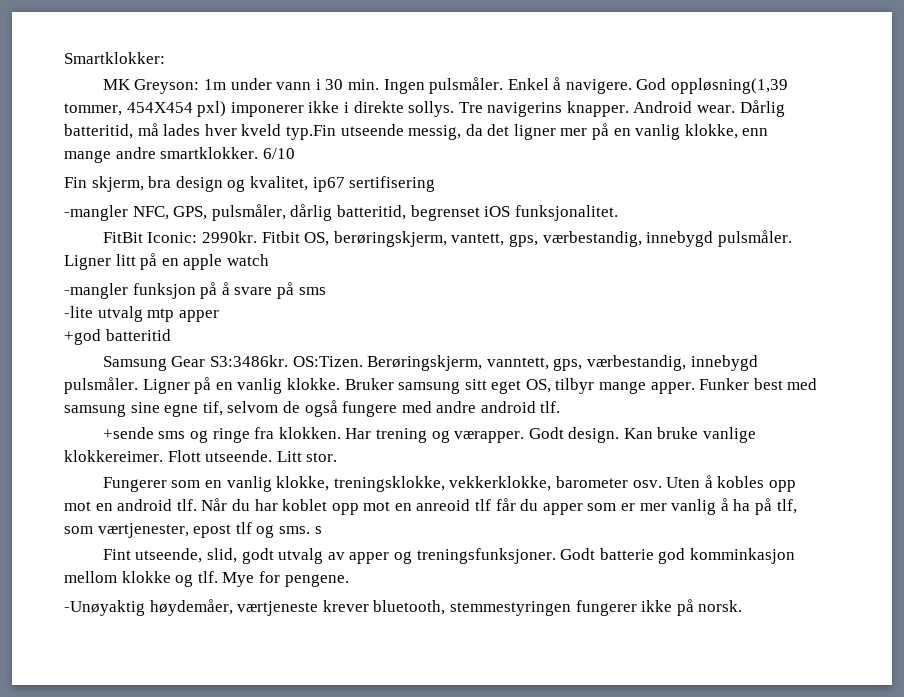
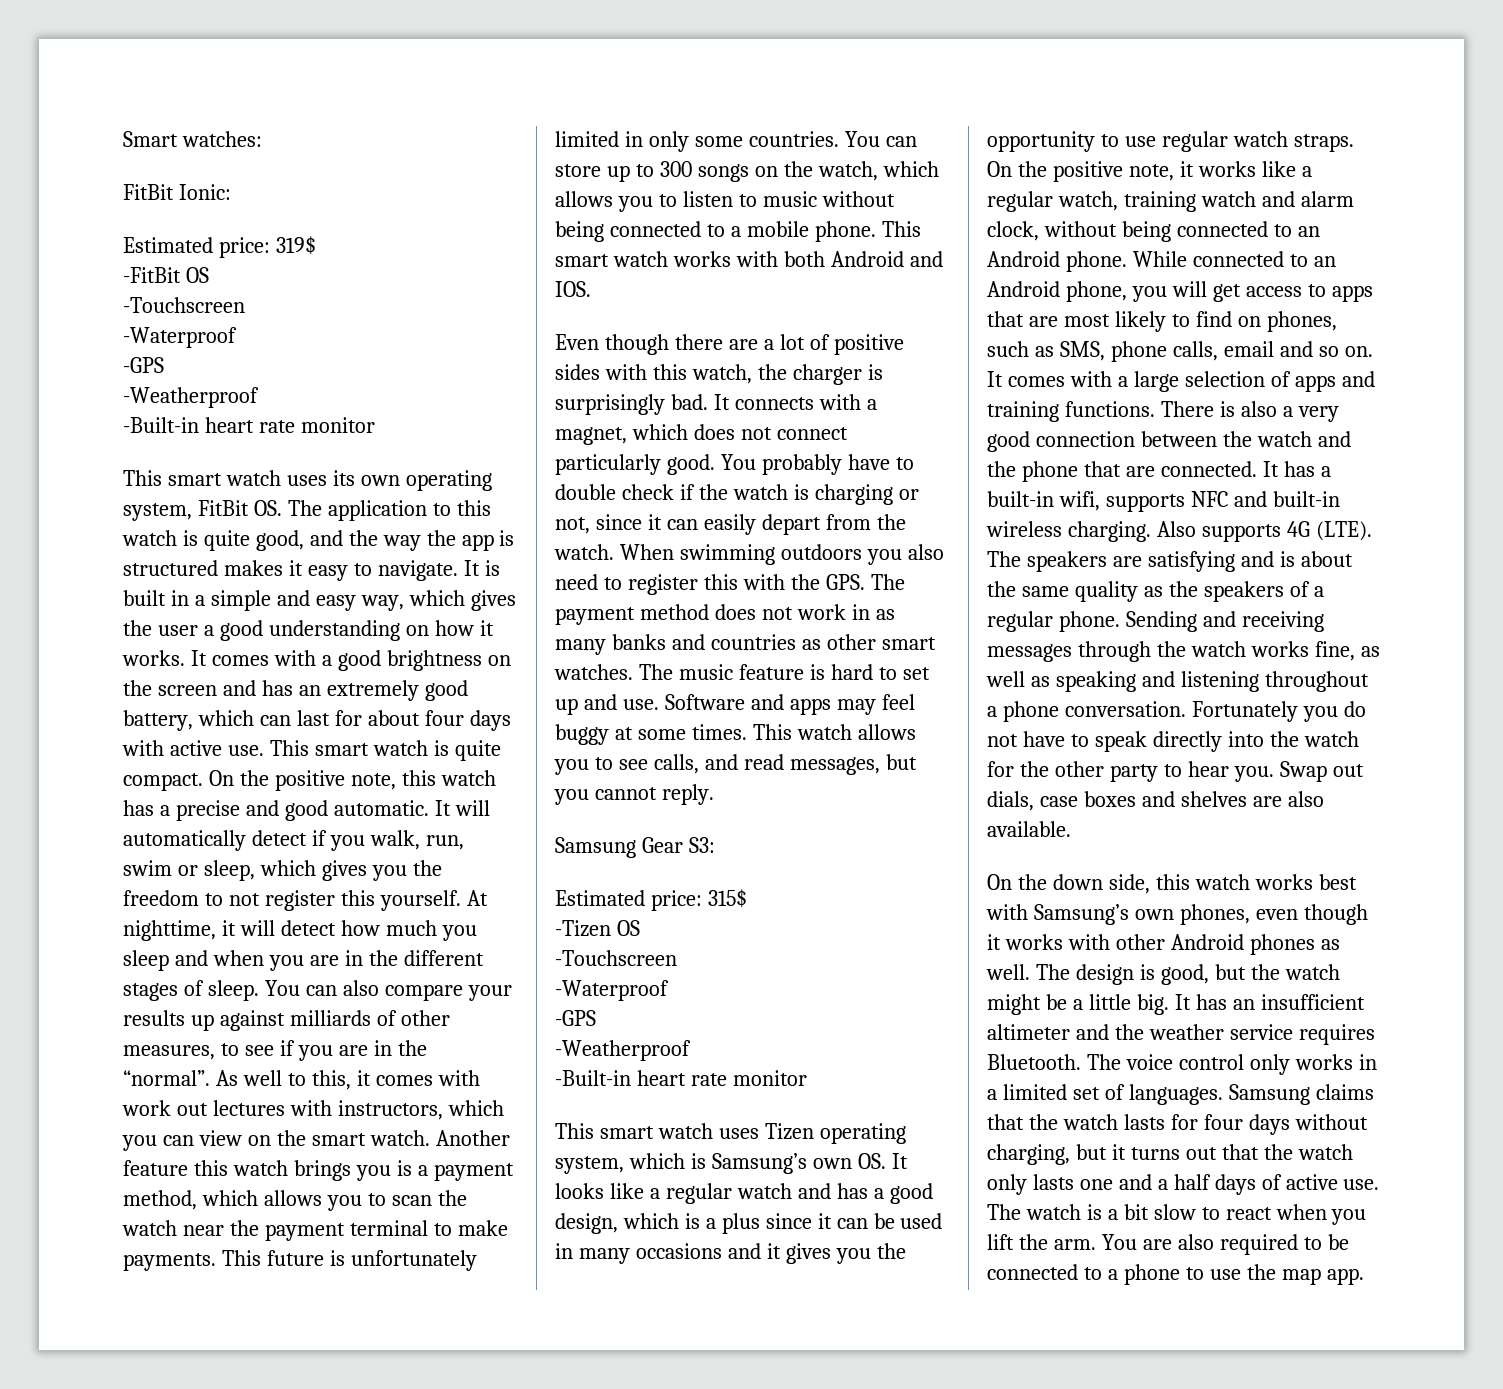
[64,52,165,64] [102,77,789,94] [64,100,785,117] [64,123,769,140] [64,147,295,163] [64,176,436,192] [64,204,618,221] [102,230,792,247] [64,253,269,270] [64,282,326,299] [64,306,219,322] [64,329,171,345] [102,355,758,371] [64,377,818,394] [64,400,561,417] [102,427,757,443] [64,450,338,462] [102,475,796,492] [64,498,797,515] [64,522,322,538] [102,548,795,564] [64,571,349,587] [64,599,743,616] Smartklokker: // MK Greyson: 1m under vann i 30 min. Ingen pulsmåler. Enkel å navigere. God oppløsning(1,39 tommer, 454X454 pxl) imponerer ikke i direkte sollys. Tre navigerins knapper. Android wear. Dårlig batteritid, må lades hver kveld typ.Fin utseende messig, da det ligner mer på en vanlig klokke, enn mange andre smartklokker. 6/10 // Fin skjerm, bra design og kvalitet, ip67 sertifisering // -mangler NFC, GPS, pulsmåler, dårlig batteritid, begrenset iOS funksjonalitet. // FitBit Iconic: 2990kr. Fitbit OS, berøringskjerm, vantett, gps, værbestandig, innebygd pulsmåler. Ligner litt på en apple watch // -mangler funksjon på å svare på sms // -lite utvalg mtp apper // +god batteritid // Samsung Gear S3:3486kr. OS:Tizen. Berøringskjerm, vanntett, gps, værbestandig, innebygd pulsmåler. Ligner på en vanlig klokke. Bruker samsung sitt eget OS, tilbyr mange apper. Funker best med samsung sine egne tif, selvom de også fungere med andre android tlf. // +sende sms og ringe fra klokken. Har trening og værapper. Godt design. Kan bruke vanlige klokkereimer. Flott utseende. Litt stor. // Fungerer som en vanlig klokke, treningsklokke, vekkerklokke, barometer osv. Uten å kobles opp mot en android tlf. Når du har koblet opp mot en anreoid tlf får du apper som er mer vanlig å ha på tlf, som værtjenester, epost tlf og sms. s // Fint utseende, slid, godt utvalg av apper og treningsfunksjoner. Godt batterie god komminkasjon mellom klokke og tlf. Mye for pengene. // -Unøyaktig høydemåer, værtjeneste krever bluetooth, stemmestyringen fungerer ikke på norsk. -> [123,131,262,147] [123,184,231,200] [123,236,316,258] [123,267,209,283] [123,297,245,313] [123,327,237,348] [123,357,164,373] [123,387,259,408] [123,417,375,433] [123,470,492,491] [123,500,491,521] [122,530,515,551] [123,560,500,581] [123,590,516,611] [123,620,494,641] [122,650,511,671] [123,680,468,701] [123,710,511,731] [122,740,501,761] [123,770,496,791] [123,800,490,821] [123,830,464,851] [123,860,442,881] [123,890,488,911] [123,920,477,941] [123,950,484,971] [123,980,512,1001] [123,1010,450,1031] [123,1040,427,1061] [123,1070,480,1090] [122,1100,504,1120] [122,1130,510,1151] [123,1160,514,1181] [123,1190,467,1211] [122,1220,508,1241] [123,1250,477,1271] [555,131,917,152] [555,161,939,182] [555,191,895,212] [555,221,921,242] [555,251,943,267] [555,281,591,297] [555,334,904,355] [555,364,883,385] [555,394,877,415] [555,424,848,445] [555,454,914,475] [555,484,919,505] [555,514,906,535] [554,544,944,565] [555,574,905,595] [555,604,895,625] [555,634,936,655] [554,664,930,680] [555,694,915,715] [555,724,916,745] [554,754,917,775] [554,784,714,805] [555,837,715,858] [555,889,747,911] [555,920,640,937] [555,950,677,966] [555,980,669,1001] [555,1010,596,1026] [555,1040,691,1061] [555,1070,807,1086] [555,1123,906,1144] [555,1153,908,1174] [555,1183,933,1204] [555,1213,943,1234] [555,1243,906,1264] [987,131,1354,152] [987,161,1312,182] [987,191,1354,212] [987,221,1320,242] [987,251,1336,272] [987,281,1373,302] [987,311,1337,332] [987,341,1373,362] [987,371,1375,392] [987,401,1339,422] [987,431,1351,452] [987,461,1331,482] [987,491,1340,512] [986,521,1372,542] [987,551,1353,572] [987,581,1324,602] [987,611,1324,632] [987,641,1380,662] [986,671,1369,692] [987,701,1366,722] [987,731,1359,752] [987,761,1364,782] [987,791,1324,811] [987,821,1071,837] [987,874,1357,894] [986,904,1368,925] [987,934,1340,955] [986,964,1340,985] [987,994,1365,1015] [987,1024,1375,1045] [987,1054,1377,1075] [987,1084,1374,1105] [987,1114,1368,1135] [987,1144,1353,1165] [987,1174,1380,1195] [987,1204,1367,1225] [987,1234,1349,1255] [987,1264,1364,1285] Smart watches: // FitBit Ionic: // Estimated price: 319$ // -FitBit OS // -Touchscreen // -Waterproof // -GPS // -Weatherproof // -Built-in heart rate monitor // This smart watch uses its own operating system, FitBit OS. The application to this watch is quite good, and the way the app is structured makes it easy to navigate. It is built in a simple and easy way, which gives the user a good understanding on how it works. It comes with a good brightness on the screen and has an extremely good battery, which can last for about four days with active use. This smart watch is quite compact. On the positive note, this watch has a precise and good automatic. It will automatically detect if you walk, run, swim or sleep, which gives you the freedom to not register this yourself. At nighttime, it will detect how much you sleep and when you are in the different stages of sleep. You can also compare your results up against milliards of other measures, to see if you are in the “normal”. As well to this, it comes with work out lectures with instructors, which you can view on the smart watch. Another feature this watch brings you is a payment method, which allows you to scan the watch near the payment terminal to make payments. This future is unfortunately limited in only some countries. You can store up to 300 songs on the watch, which allows you to listen to music without being connected to a mobile phone. This smart watch works with both Android and IOS. // Even though there are a lot of positive sides with this watch, the charger is surprisingly bad. It connects with a magnet, which does not connect particularly good. You probably have to double check if the watch is charging or not, since it can easily depart from the watch. When swimming outdoors you also need to register this with the GPS. The payment method does not work in as many banks and countries as other smart watches. The music feature is hard to set up and use. Software and apps may feel buggy at some times. This watch allows you to see calls, and read messages, but you cannot reply. // Samsung Gear S3: // Estimated price: 315$ // -Tizen OS // -Touchscreen // -Waterproof // -GPS // -Weatherproof // -Built-in heart rate monitor // This smart watch uses Tizen operating system, which is Samsung’s own OS. It looks like a regular watch and has a good design, which is a plus since it can be used in many occasions and it gives you the opportunity to use regular watch straps. On the positive note, it works like a regular watch, training watch and alarm clock, without being connected to an Android phone. While connected to an Android phone, you will get access to apps that are most likely to find on phones, such as SMS, phone calls, email and so on. It comes with a large selection of apps and training functions. There is also a very good connection between the watch and the phone that are connected. It has a built-in wifi, supports NFC and built-in wireless charging. Also supports 4G (LTE). The speakers are satisfying and is about the same quality as the speakers of a regular phone. Sending and receiving messages through the watch works fine, as well as speaking and listening throughout a phone conversation. Fortunately you do not have to speak directly into the watch for the other party to hear you. Swap out dials, case boxes and shelves are also available. // On the down side, this watch works best with Samsung’s own phones, even though it works with other Android phones as well. The design is good, but the watch might be a little big. It has an insufficient altimeter and the weather service requires Bluetooth. The voice control only works in a limited set of languages. Samsung claims that the watch lasts for four days without charging, but it turns out that the watch only lasts one and a half days of active use. The watch is a bit slow to react when you lift the arm. You are also required to be connected to a phone to use the map app.

